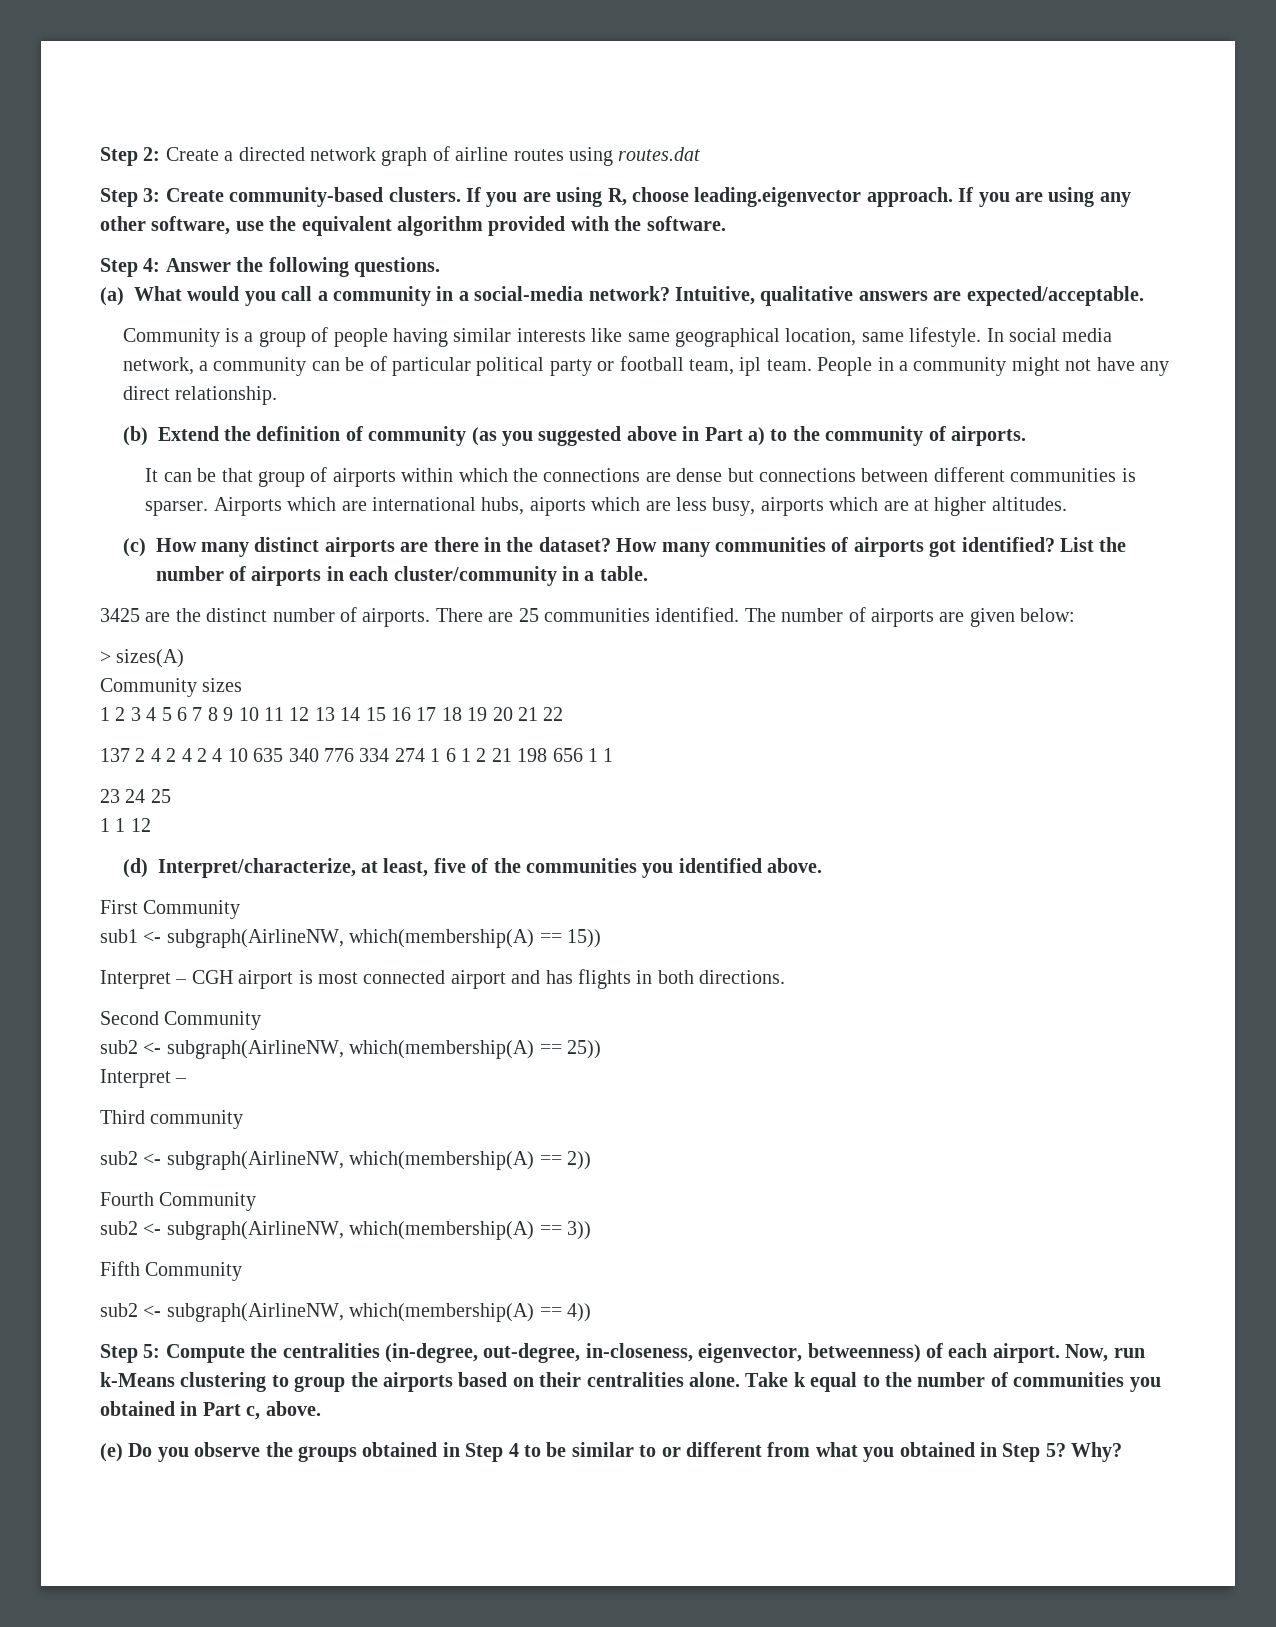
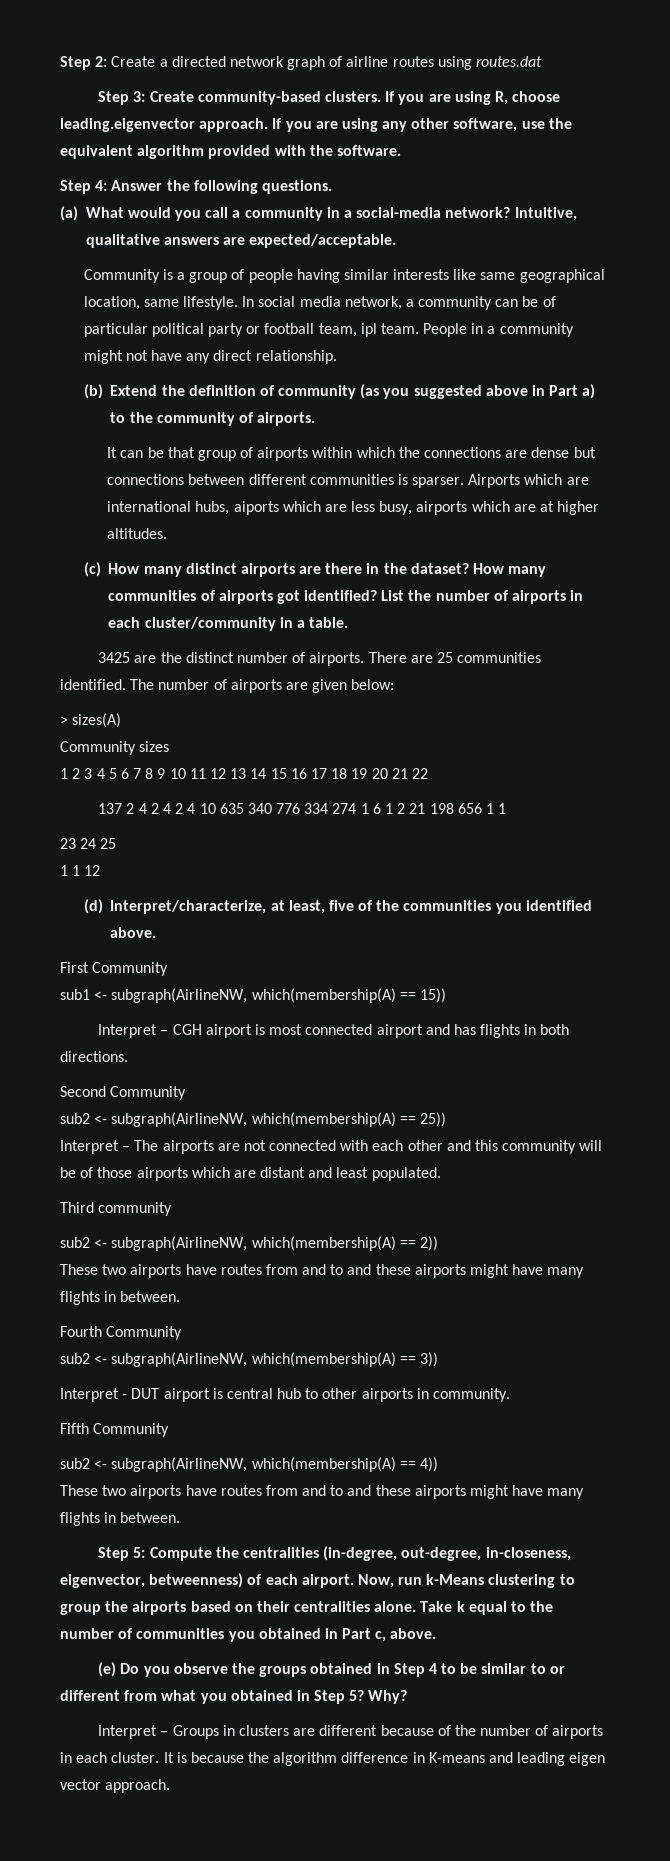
(188, 1080) none -> [134,1140,603,1154] [60,1167,441,1181] The airports are not connected with each other and this community will be of those airports which are distant and least populated.
(591, 1160) none -> [60,1264,585,1278] [60,1291,181,1305] // These two airports have routes from and to and these airports might have many flights in between.
(591, 1230) none -> [60,1388,511,1402] // Interpret - DUT airport is central hub to other airports in community.
(591, 1312) none -> [60,1485,585,1499] [60,1512,181,1526] // These two airports have routes from and to and these airports might have many flights in between.
(1123, 1452) none -> [98,1725,604,1739] [60,1752,606,1766] [60,1779,171,1793] // Interpret – Groups in clusters are different because of the number of airports in each cluster. It is because the algorithm difference in K-means and leading eigen vector approach.

